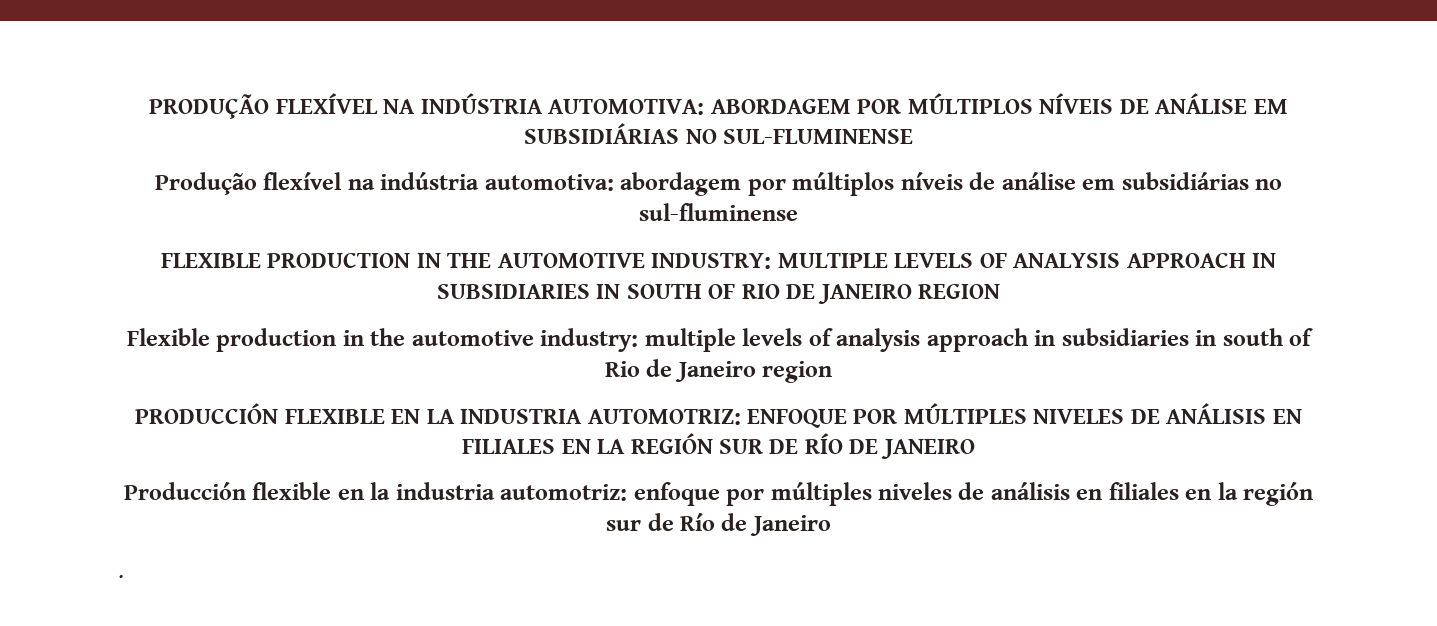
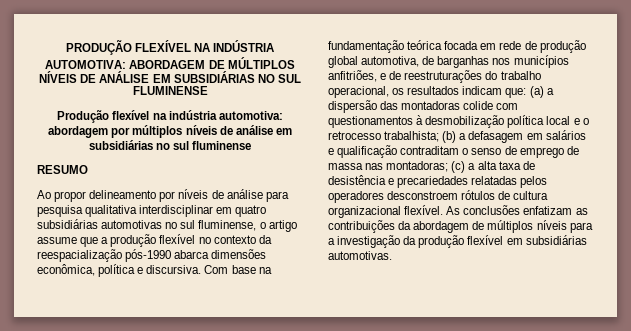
[857,99,902,114] POR -> [208,60,225,69] DE
[722,129,913,144] SUL-FLUMINENSE -> [277,74,301,83] [132,86,208,95] SUL FLUMINENSE
[639,203,798,221] [160,253,1277,269] [436,284,1001,304] [126,328,1314,352] [604,359,833,383] [135,403,1302,428] [462,433,975,459] [123,482,1314,506] [606,513,831,536] [118,575,124,578] sul-fluminense // FLEXIBLE PRODUCTION IN THE AUTOMOTIVE INDUSTRY: MULTIPLE LEVELS OF ANALYSIS APPROACH IN SUBSIDIARIES IN SOUTH OF RIO DE JANEIRO REGION // Flexible production in the automotive industry: multiple levels of analysis approach in subsidiaries in south of Rio de Janeiro region // PRODUCCIÓN FLEXIBLE EN LA INDUSTRIA AUTOMOTRIZ: ENFOQUE POR MÚLTIPLES NIVELES DE ANÁLISIS EN FILIALES EN LA REGIÓN SUR DE RÍO DE JANEIRO // Producción flexible en la industria automotriz: enfoque por múltiples niveles de análisis en filiales en la región sur de Río de Janeiro // . -> [173,141,252,150] [37,165,88,174] [37,189,289,202] [37,205,267,217] [37,219,297,232] [37,234,272,247] [37,249,267,262] [37,264,272,277] [328,40,586,53] [328,55,569,68] [328,70,541,83] [328,86,554,98] [328,100,519,113] [328,115,589,128] [328,130,586,143] [328,145,579,158] [328,161,535,173] [328,175,548,188] [328,190,549,203] [328,205,588,218] [328,220,593,233] [328,235,587,248] [328,251,392,260] sul fluminense // RESUMO // Ao propor delineamento por níveis de análise para pesquisa qualitativa interdisciplinar em quatro subsidiárias automotivas no sul fluminense, o artigo assume que a produção flexível no contexto da reespacialização pós-1990 abarca dimensões econômica, política e discursiva. Com base na fundamentação teórica focada em rede de produção global automotiva, de barganhas nos municípios anfitriões, e de reestruturações do trabalho operacional, os resultados indicam que: (a) a dispersão das montadoras colide com questionamentos à desmobilização política local e o retrocesso trabalhista; (b) a defasagem em salários e qualificação contraditam o senso de emprego de massa nas montadoras; (c) a alta taxa de desistência e precariedades relatadas pelos operadores desconstroem rótulos de cultura organizacional flexível. As conclusões enfatizam as contribuições da abordagem de múltiplos níveis para a investigação da produção flexível em subsidiárias automotivas.

